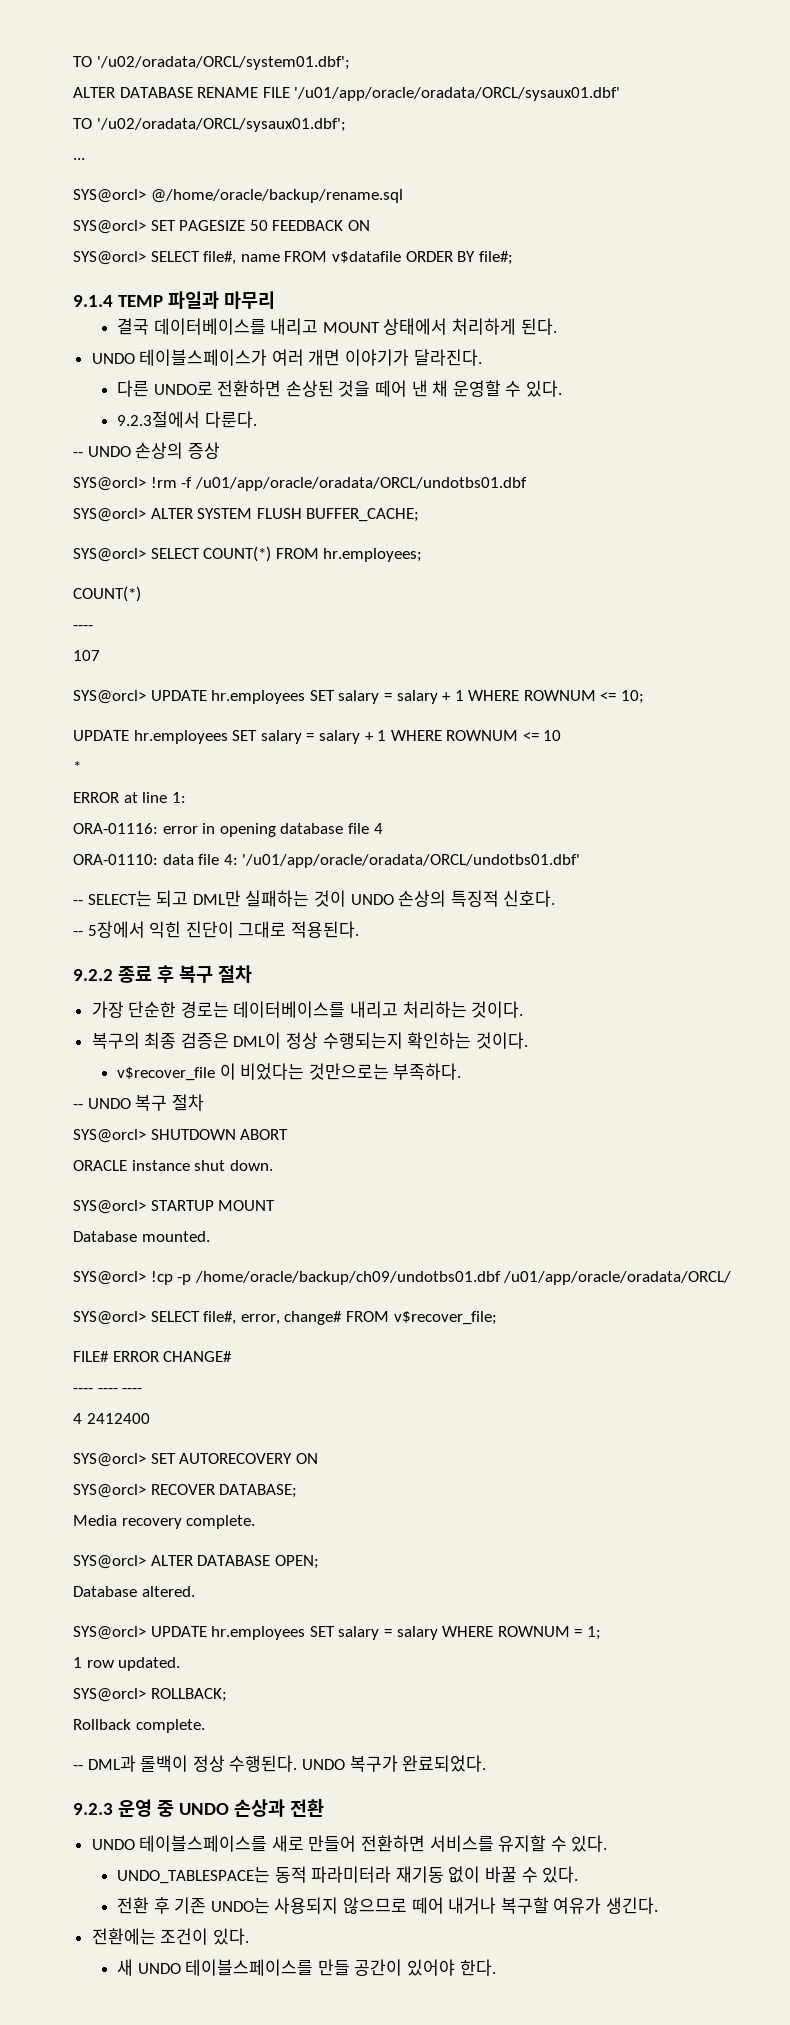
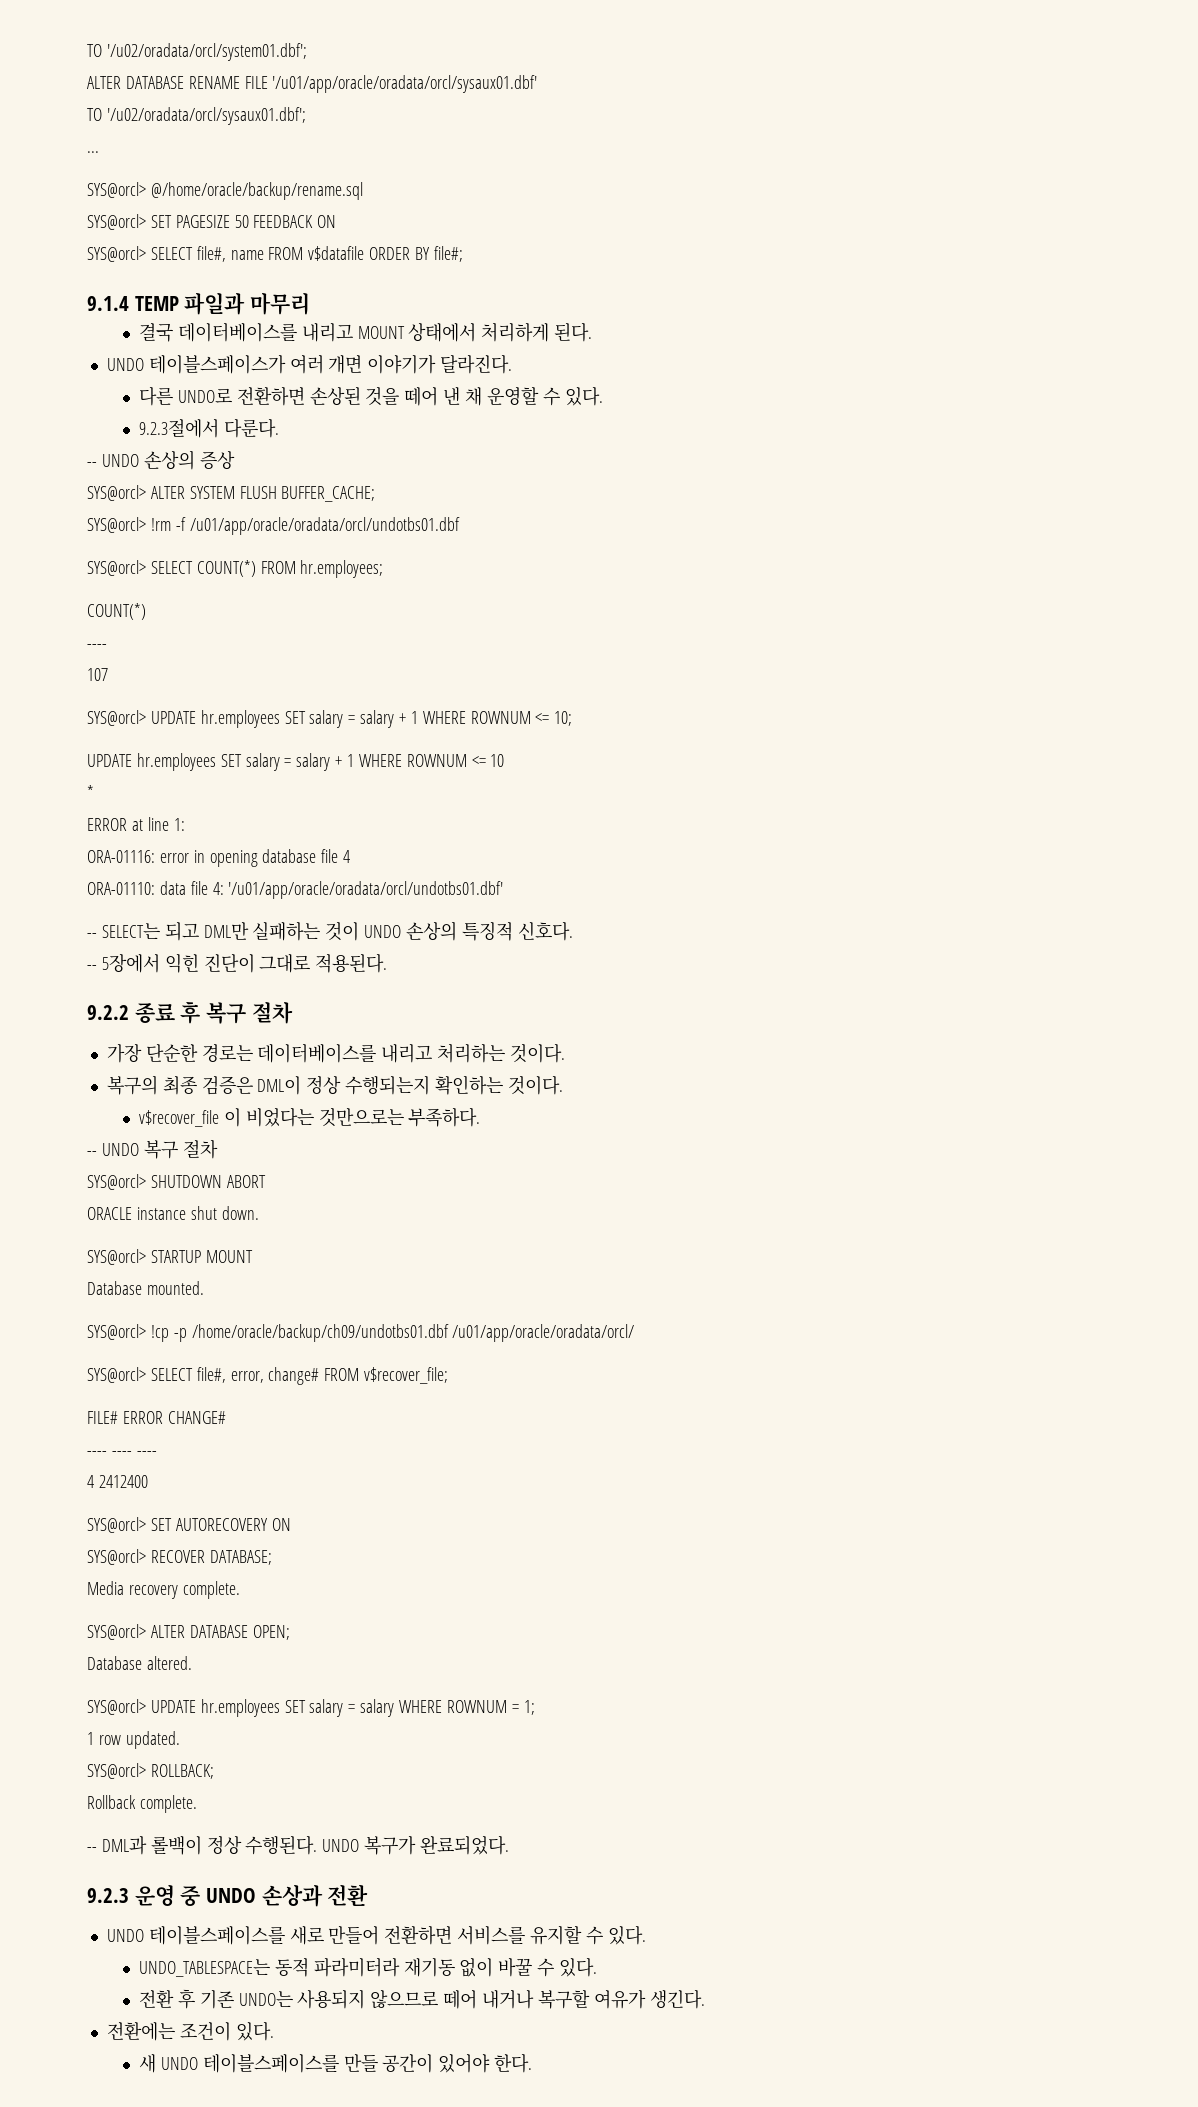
[73,56,350,70] TO '/u02/oradata/ORCL/system01.dbf'; -> [87,43,307,61] TO '/u02/oradata/orcl/system01.dbf';
[294,87,621,101] [73,118,346,132] '/u01/app/oracle/oradata/ORCL/sysaux01.dbf' // TO '/u02/oradata/ORCL/sysaux01.dbf'; -> [272,75,538,93] [87,107,306,125] '/u01/app/oracle/oradata/orcl/sysaux01.dbf' // TO '/u02/oradata/orcl/sysaux01.dbf';
[73,477,527,491] // SYS@orcl> !rm -f /u01/app/oracle/oradata/ORCL/undotbs01.dbf -> (235, 460) none
(420, 515) none -> [87,517,460,535] // SYS@orcl> !rm -f /u01/app/oracle/oradata/orcl/undotbs01.dbf
[242,854,581,868] '/u01/app/oracle/oradata/ORCL/undotbs01.dbf' -> [228,881,504,899] '/u01/app/oracle/oradata/orcl/undotbs01.dbf'
[503,1271,732,1285] /u01/app/oracle/oradata/ORCL/ -> [452,1324,635,1342] /u01/app/oracle/oradata/orcl/

